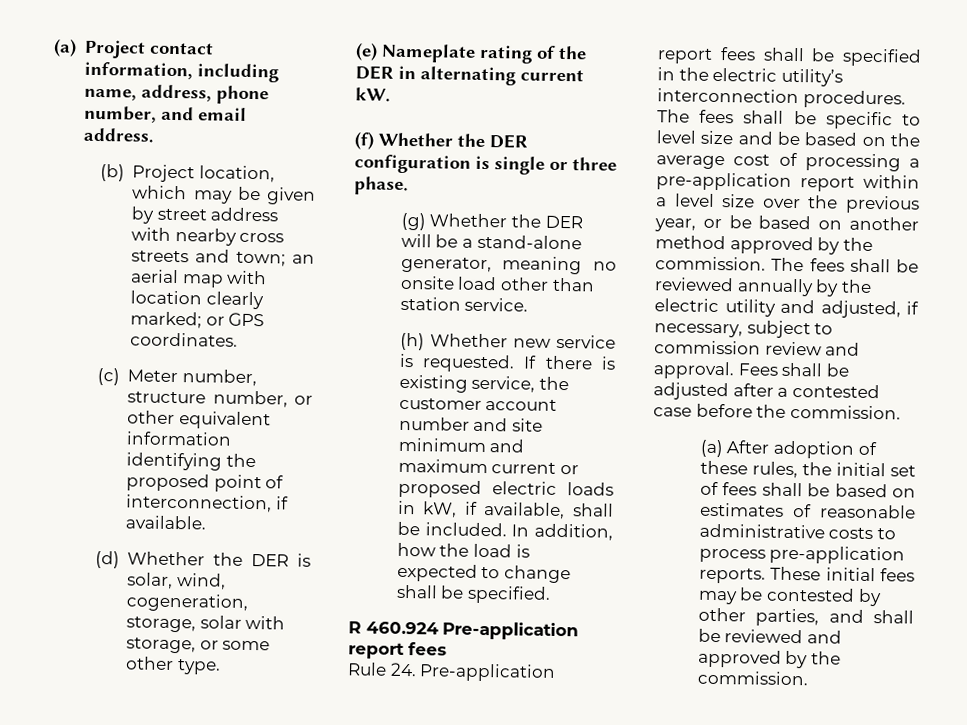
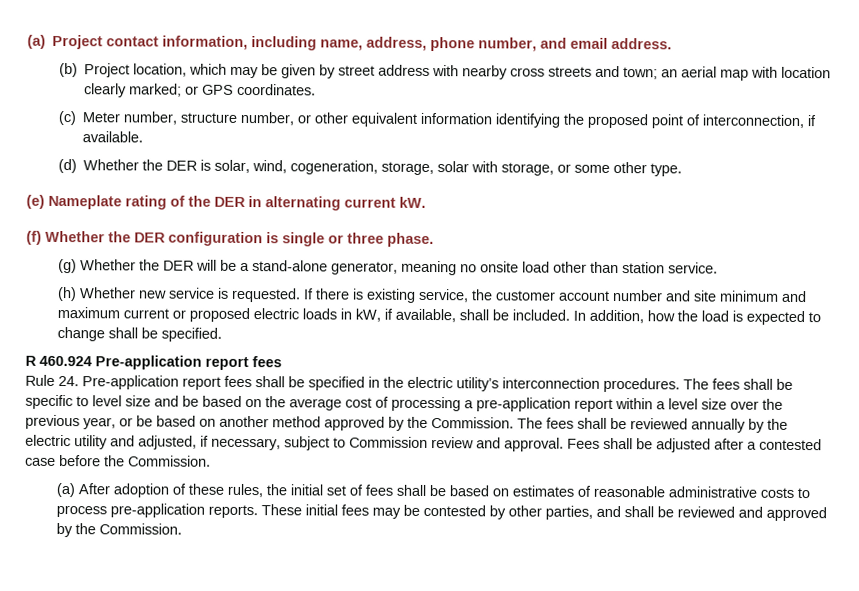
[655,256,766,271] commission. -> [431,417,514,429] Commission.
[654,340,761,355] commission -> [349,436,428,448] Commission
[789,404,901,420] commission. -> [128,455,211,467] Commission.
[696,670,809,686] commission. -> [99,523,183,535] Commission.

